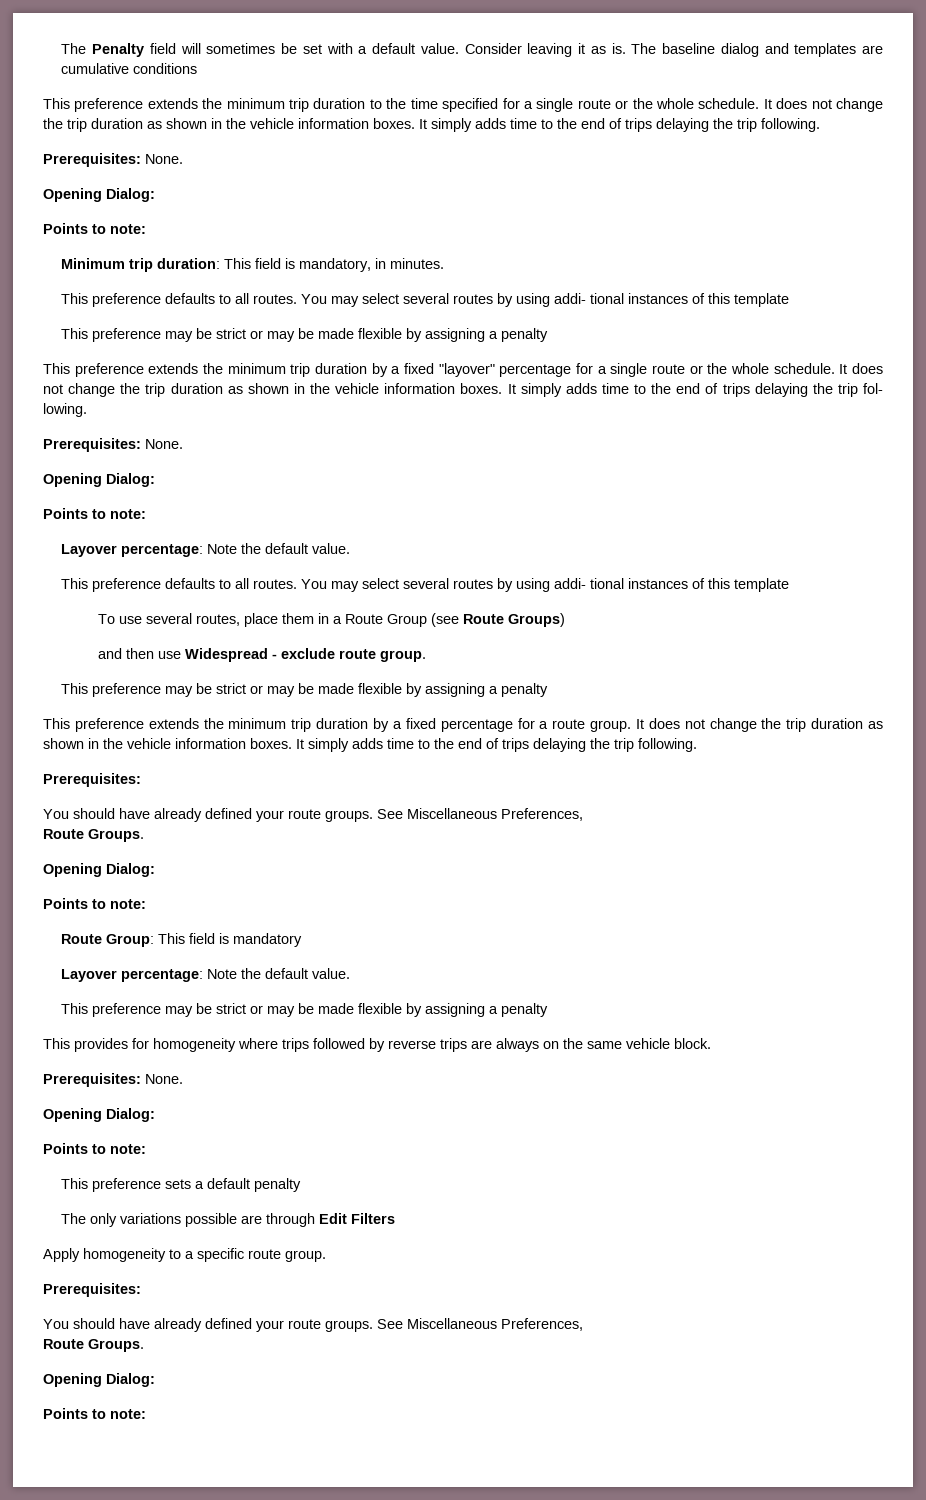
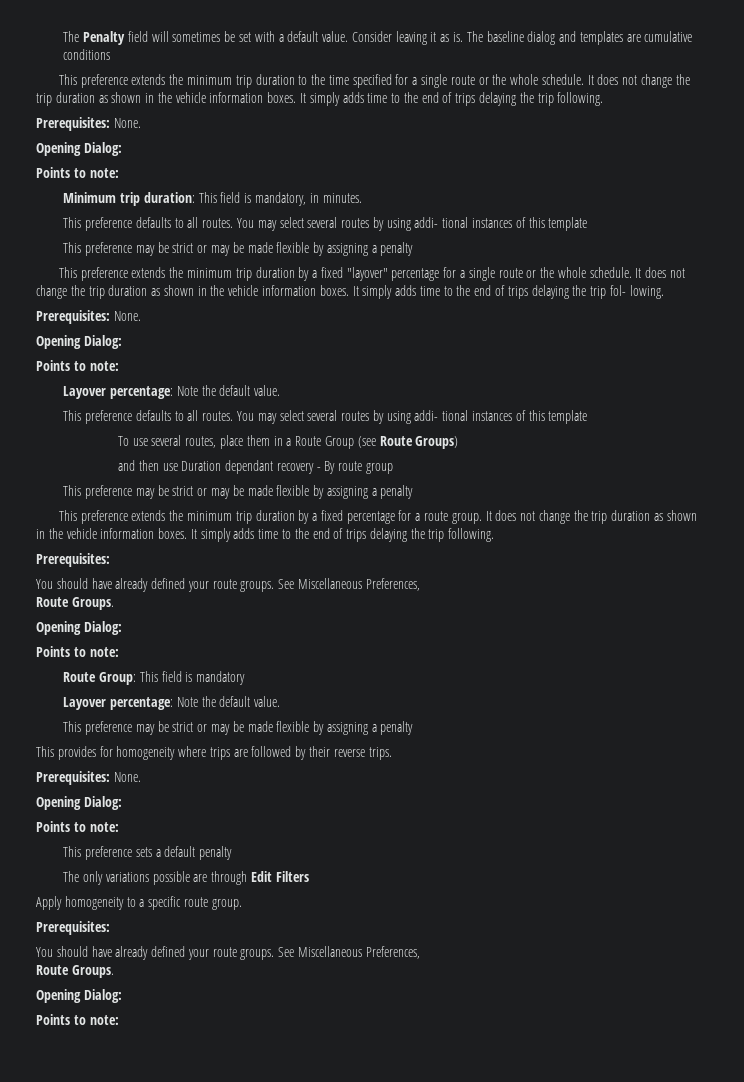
[184,648,426,662] Widespread - exclude route group. -> [181,460,393,474] Duration dependant recovery - By route group
(309, 1045) none -> [233,749,248,757] are
[388,1038,711,1052] reverse trips are always on the same vehicle block. -> [309,746,392,760] their reverse trips.

